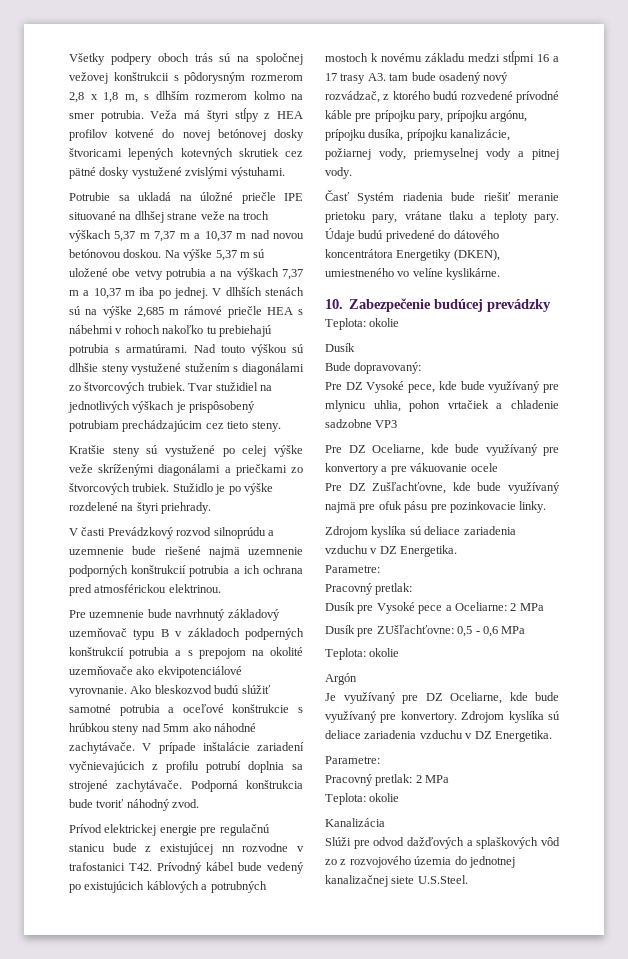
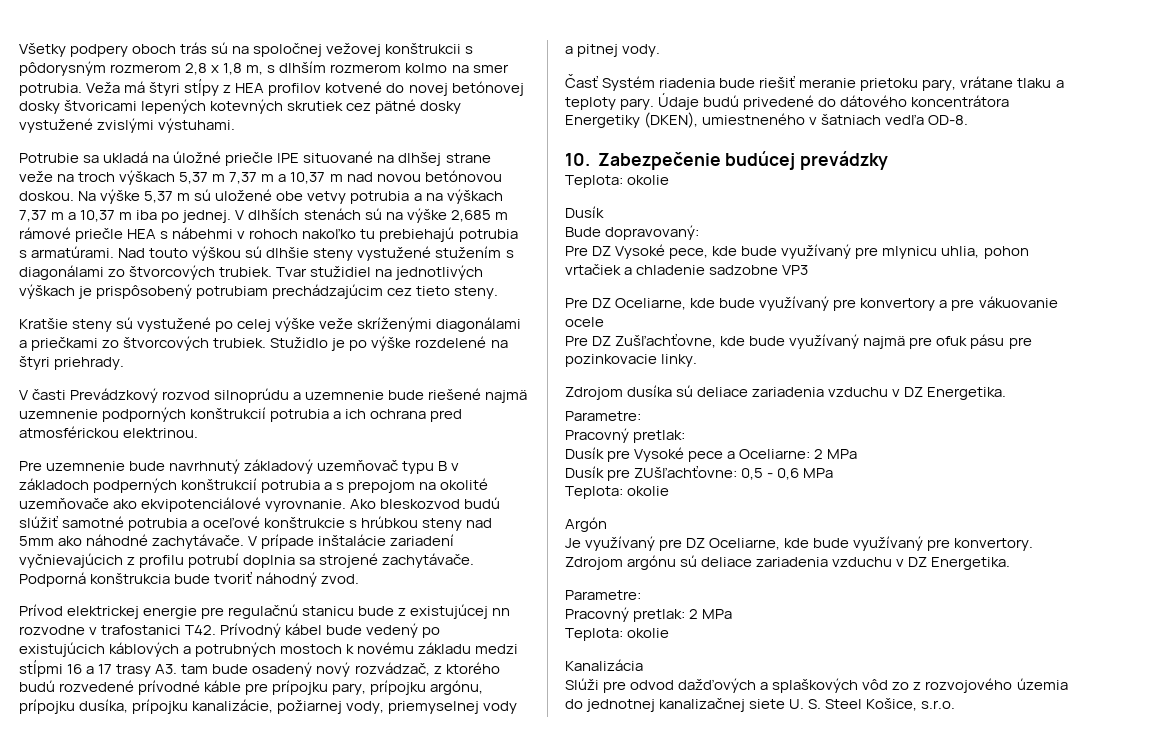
[397,268,501,280] vo velíne kyslikárne. -> [809,114,969,125] v šatniach vedľa OD-8.
[371,526,407,538] kyslíka -> [627,385,673,397] dusíka
[508,711,544,723] kyslíka -> [627,555,677,570] argónu
[417,875,468,884] U.S.Steel. -> [789,698,956,711] U. S. Steel Košice, s.r.o.

